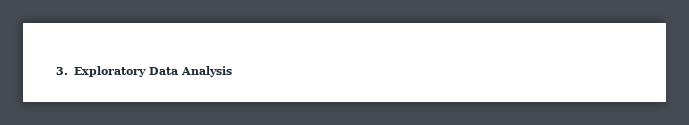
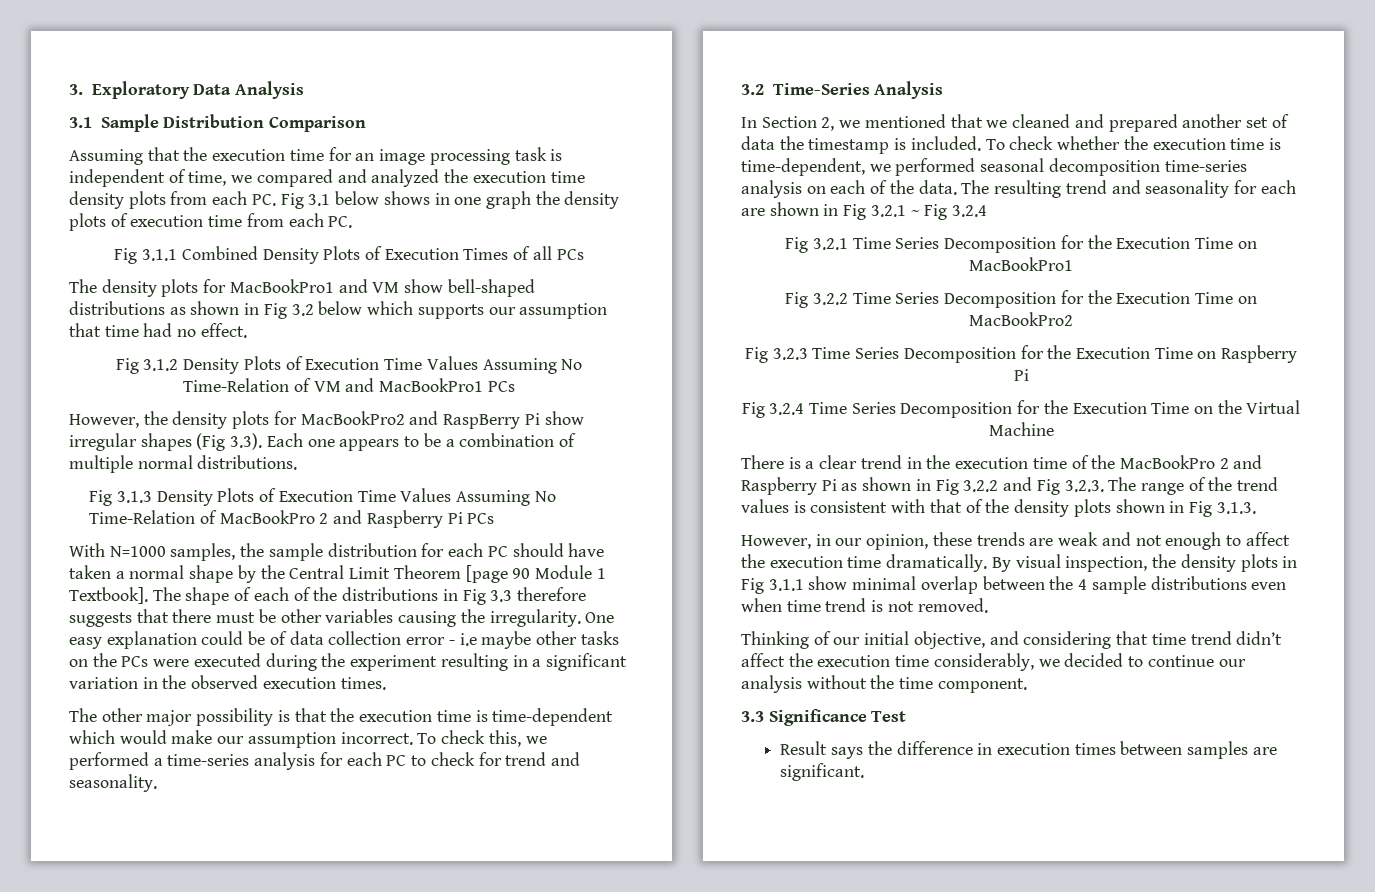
(232, 71) none -> [69,114,367,132] [69,147,563,165] [69,169,585,187] [69,191,620,209] [69,213,353,231] [114,246,584,264] [69,279,535,297] [69,301,608,319] [69,323,247,338] [115,356,583,374] [183,378,515,392] [69,411,584,429] [69,433,576,451] [69,455,298,473] [89,488,556,506] [89,510,495,528] [69,543,605,561] [69,565,606,583] [69,587,586,605] [69,609,615,627] [69,631,619,649] [69,653,627,671] [69,675,386,690] [69,708,614,726] [69,730,547,748] [69,752,580,770] [69,774,157,792] [741,81,944,99] [741,114,1289,132] [741,136,1281,154] [741,158,1247,176] [741,180,1296,198] [741,202,988,220] [785,235,1257,253] [969,257,1073,271] [785,290,1257,308] [969,312,1073,326] [744,345,1298,363] [1013,369,1029,381] [741,400,1301,418] [988,422,1054,436] [741,455,1263,469] [741,477,1279,495] [741,499,1256,517] [741,532,1290,550] [741,554,1298,572] [741,576,1287,594] [741,598,988,613] [741,631,1283,649] [741,653,1246,671] [741,675,1027,693] [741,709,907,726] [780,741,1277,759] [780,763,865,781] // 3.1 Sample Distribution Comparison // Assuming that the execution time for an image processing task is independent of time, we compared and analyzed the execution time density plots from each PC. Fig 3.1 below shows in one graph the density plots of execution time from each PC. // Fig 3.1.1 Combined Density Plots of Execution Times of all PCs // The density plots for MacBookPro1 and VM show bell-shaped distributions as shown in Fig 3.2 below which supports our assumption that time had no effect. // Fig 3.1.2 Density Plots of Execution Time Values Assuming No Time-Relation of VM and MacBookPro1 PCs // However, the density plots for MacBookPro2 and RaspBerry Pi show irregular shapes (Fig 3.3). Each one appears to be a combination of multiple normal distributions. // Fig 3.1.3 Density Plots of Execution Time Values Assuming No Time-Relation of MacBookPro 2 and Raspberry Pi PCs // With N=1000 samples, the sample distribution for each PC should have taken a normal shape by the Central Limit Theorem [page 90 Module 1 Textbook]. The shape of each of the distributions in Fig 3.3 therefore suggests that there must be other variables causing the irregularity. One easy explanation could be of data collection error - i.e maybe other tasks on the PCs were executed during the experiment resulting in a significant variation in the observed execution times. // The other major possibility is that the execution time is time-dependent which would make our assumption incorrect. To check this, we performed a time-series analysis for each PC to check for trend and seasonality. // 3.2 Time-Series Analysis // In Section 2, we mentioned that we cleaned and prepared another set of data the timestamp is included. To check whether the execution time is time-dependent, we performed seasonal decomposition time-series analysis on each of the data. The resulting trend and seasonality for each are shown in Fig 3.2.1 ~ Fig 3.2.4 // Fig 3.2.1 Time Series Decomposition for the Execution Time on MacBookPro1 // Fig 3.2.2 Time Series Decomposition for the Execution Time on MacBookPro2 // Fig 3.2.3 Time Series Decomposition for the Execution Time on Raspberry Pi // Fig 3.2.4 Time Series Decomposition for the Execution Time on the Virtual Machine // There is a clear trend in the execution time of the MacBookPro 2 and Raspberry Pi as shown in Fig 3.2.2 and Fig 3.2.3. The range of the trend values is consistent with that of the density plots shown in Fig 3.1.3. // However, in our opinion, these trends are weak and not enough to affect the execution time dramatically. By visual inspection, the density plots in Fig 3.1.1 show minimal overlap between the 4 sample distributions even when time trend is not removed. // Thinking of our initial objective, and considering that time trend didn’t affect the execution time considerably, we decided to continue our analysis without the time component. // 3.3 Significance Test // Result says the difference in execution times between samples are significant.

